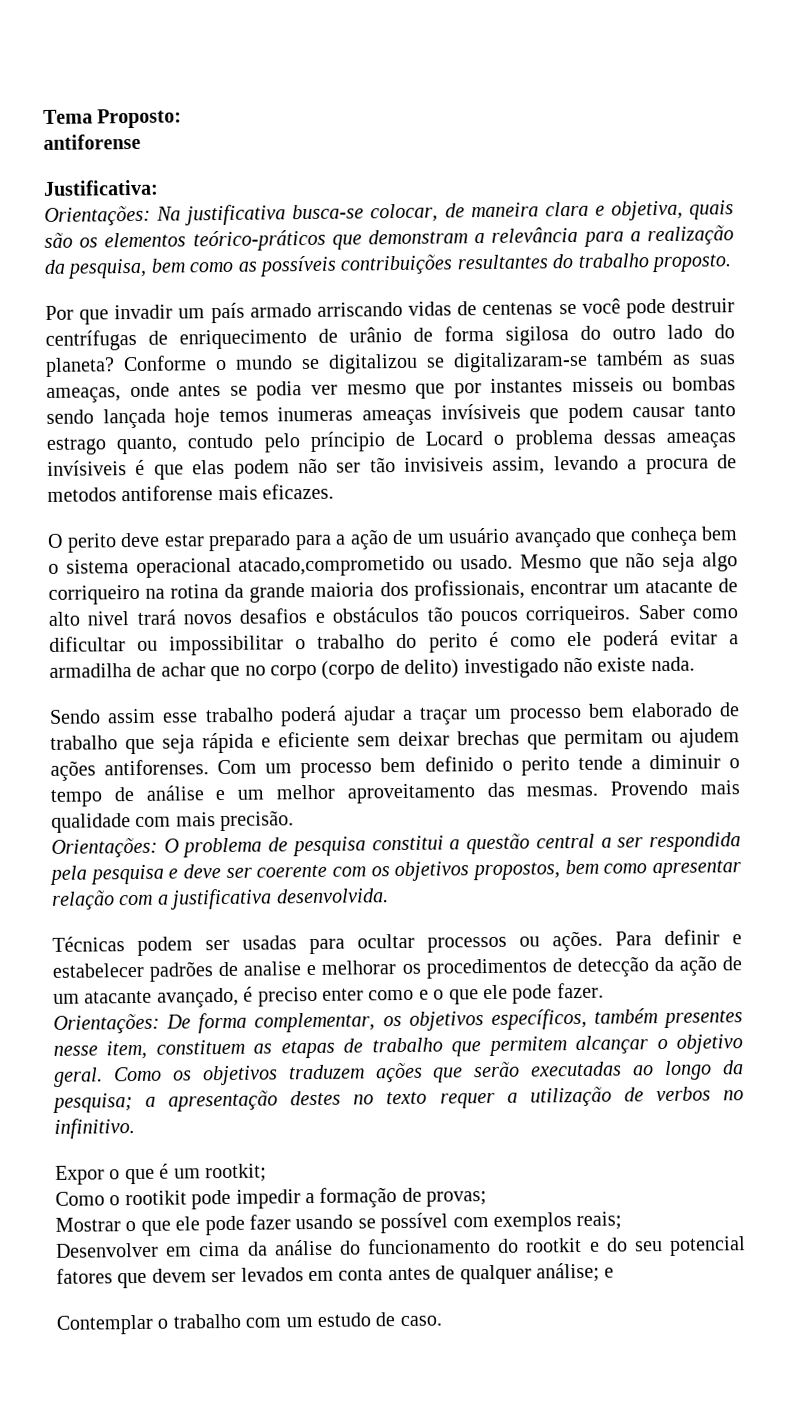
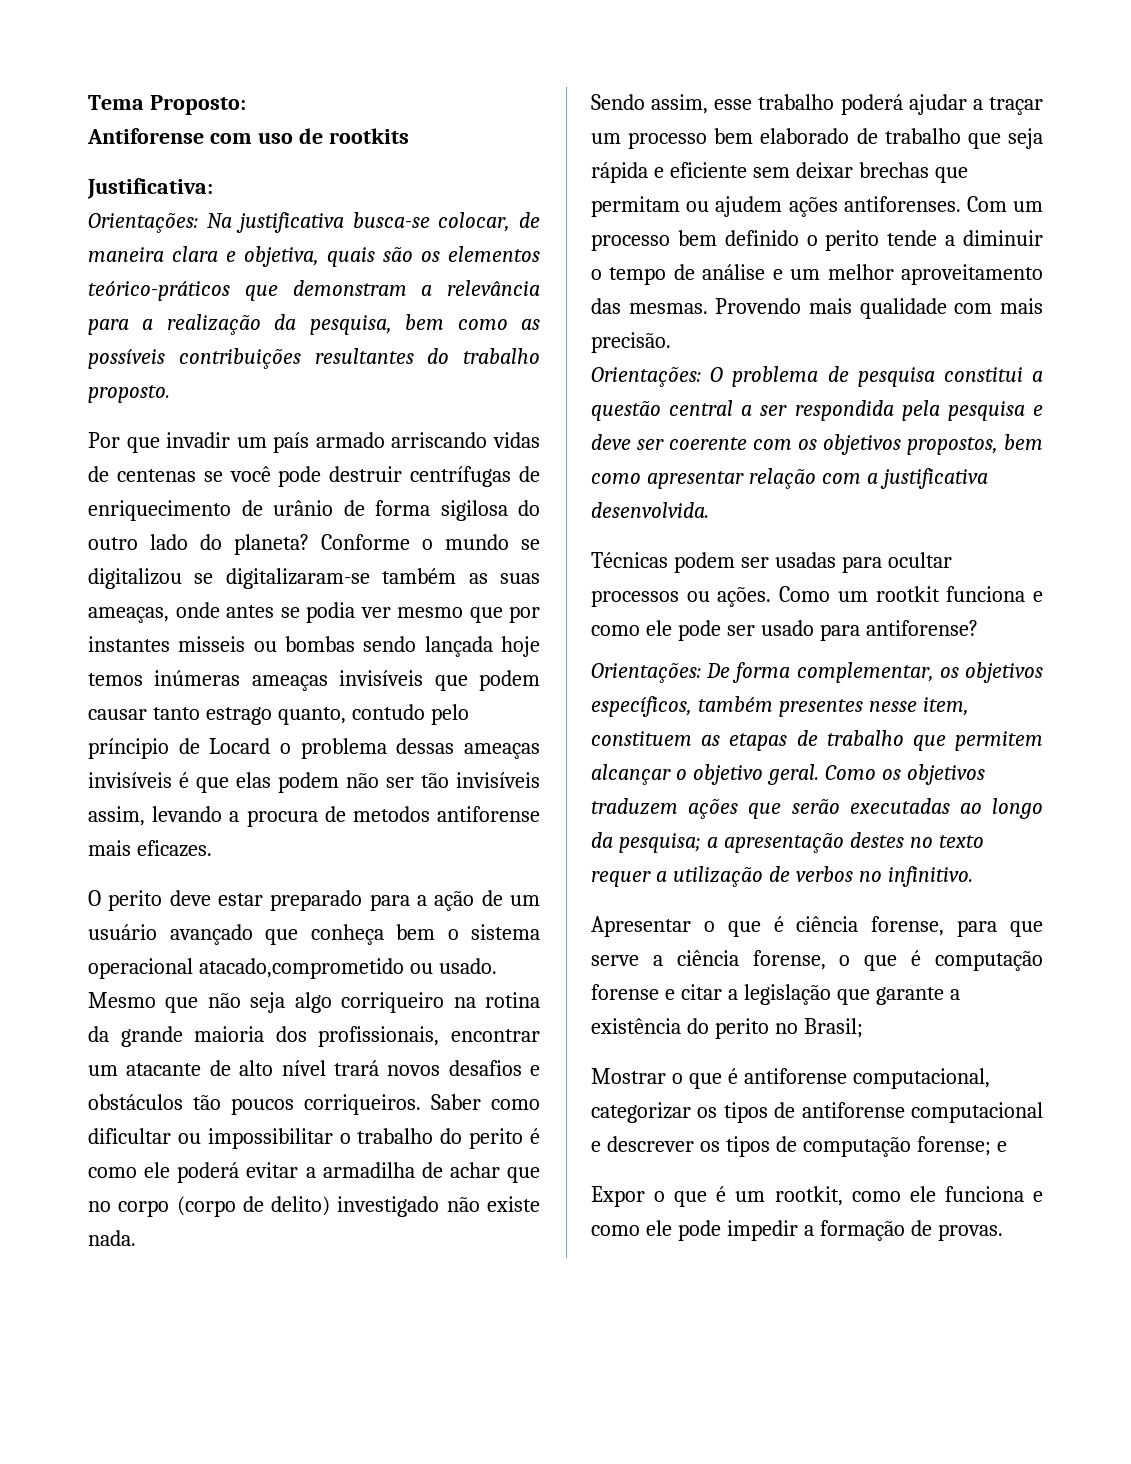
[43,133,141,150] antiforense -> [87,128,409,144] Antiforense com uso de rootkits
[277,403,521,426] inumeras ameaças invísiveis -> [154,670,424,691] inúmeras ameaças invisíveis
[47,460,127,476] invísiveis -> [88,772,172,788] invisíveis
[404,457,485,472] invisiveis -> [456,772,540,788] invisíveis
[87,611,130,626] nivel -> [281,1060,326,1076] nível
[107,708,157,724] assim -> [651,94,709,114] assim,
[615,929,742,946] [52,955,742,982] [53,982,604,1008] Para definir e estabelecer padrões de analise e melhorar os procedimentos de detecção da ação de um atacante avançado, é preciso enter como e o que ele pode fazer. -> [779,586,1043,602] [591,620,978,641] Como um rootkit funciona e como ele pode ser usado para antiforense?
(135, 1128) none -> [591,916,1043,937] [591,950,1043,971] [591,984,960,1005] [591,1018,863,1039] [591,1068,990,1089] [591,1102,1043,1123] [591,1136,1007,1157] // Apresentar o que é ciência forense, para que serve a ciência forense, o que é computação forense e citar a legislação que garante a existência do perito no Brasil; // Mostrar o que é antiforense computacional, categorizar os tipos de antiforense computacional e descrever os tipos de computação forense; e
[205,1163,268,1183] [55,1190,187,1206] rootkit; // Como o rootikit -> [774,1186,1043,1206] [591,1220,672,1236] rootkit, como ele funciona e como ele
[426,1191,488,1207] [55,1211,623,1236] [56,1236,746,1258] [56,1262,615,1289] [56,1312,442,1335] provas; // Mostrar o que ele pode fazer usando se possível com exemplos reais; // Desenvolver em cima da análise do funcionamento do rootkit e do seu potencial fatores que devem ser levados em conta antes de qualquer análise; e // Contemplar o trabalho com um estudo de caso. -> [937,1224,1003,1241] provas.

